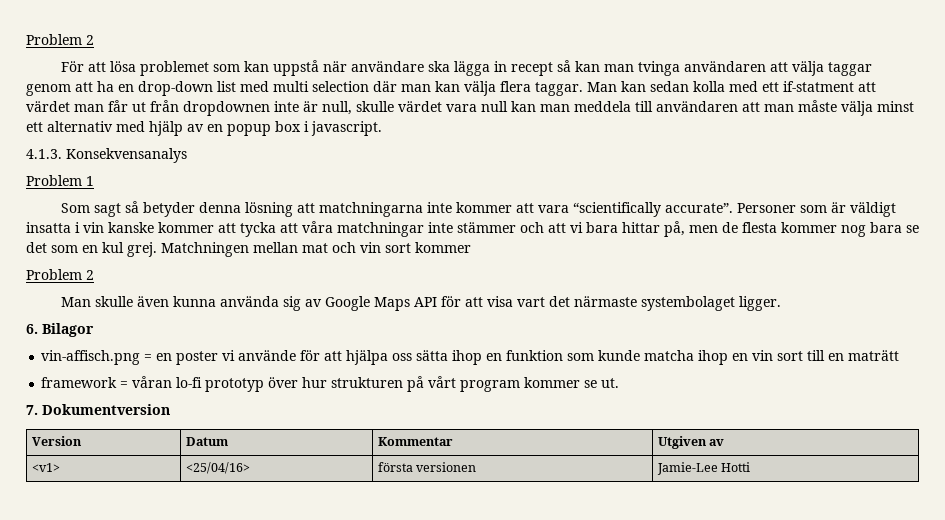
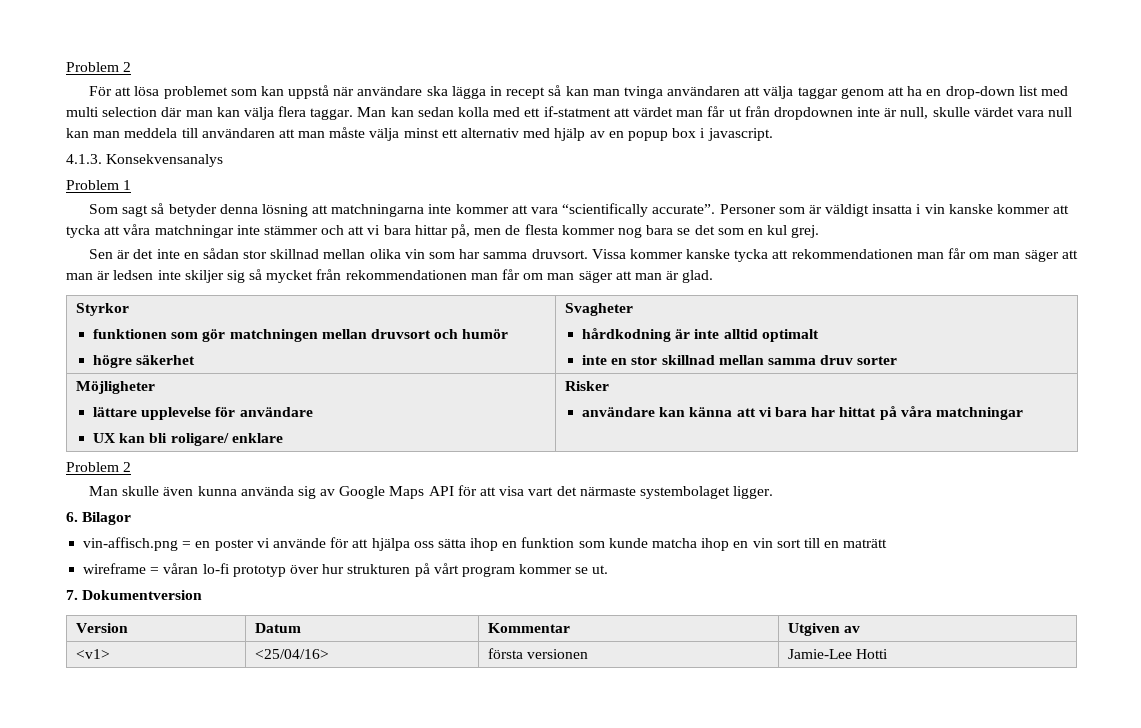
[161,242,471,257] Matchningen mellan mat och vin sort kommer -> [88,248,1078,262] [66,269,714,283] [75,303,129,316] [93,329,509,342] [93,355,196,368] [564,303,633,316] [582,328,819,342] [582,355,898,365] [75,381,155,394] [93,407,313,420] [93,433,283,446] [564,381,609,391] [582,406,1023,420] // Sen är det inte en sådan stor skillnad mellan olika vin som har samma druvsort. Vissa kommer kanske tycka att rekommendationen man får om man säger att man är ledsen inte skiljer sig så mycket från rekommendationen man får om man säger att man är glad. // Styrkor // funktionen som gör matchningen mellan druvsort och humör // högre säkerhet | Svagheter // hårdkodning är inte alltid optimalt // inte en stor skillnad mellan samma druv sorter // Möjligheter // lättare upplevelse för användare // UX kan bli roligare/ enklare | Risker // användare kan känna att vi bara har hittat på våra matchningar
[41,377,118,388] framework -> [83,563,147,574] wireframe

